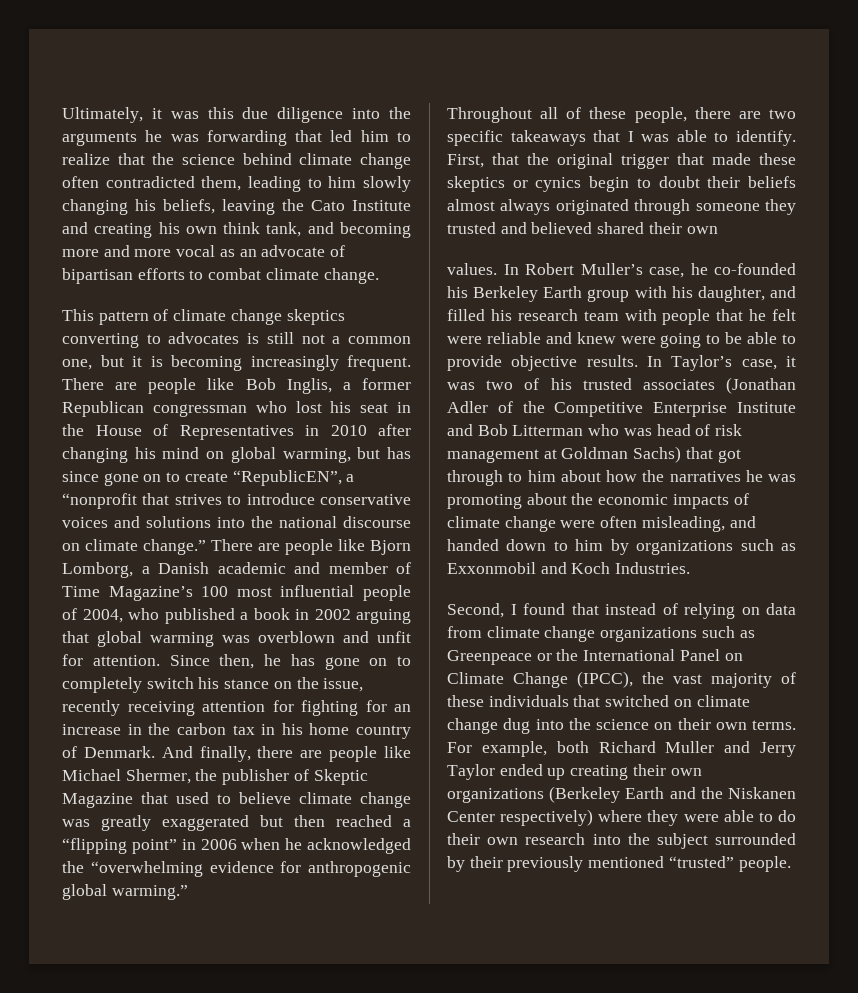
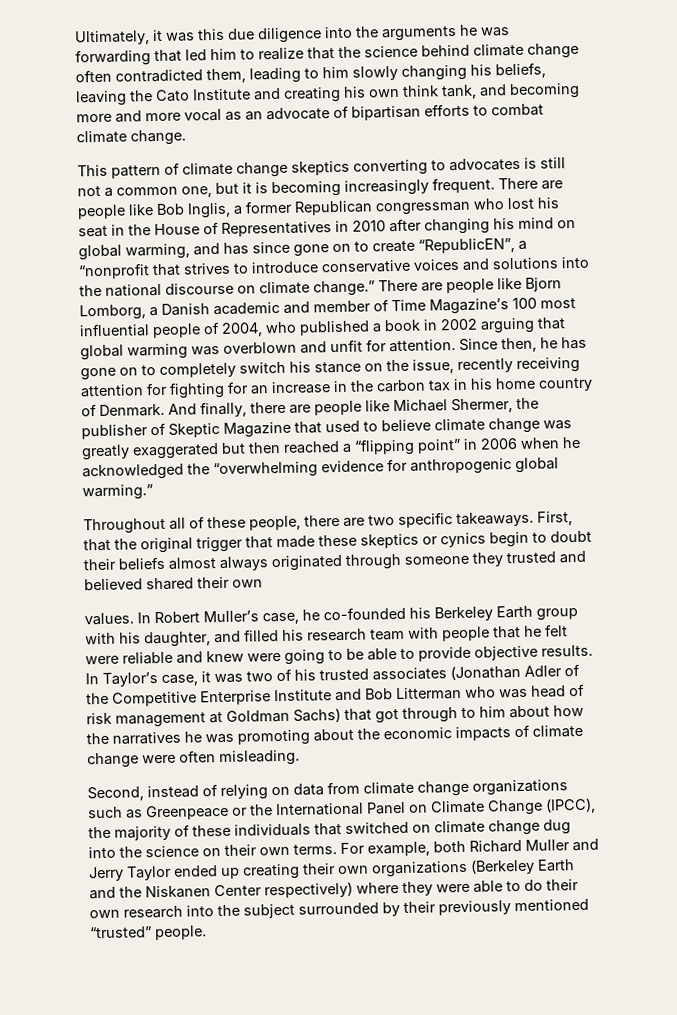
[357,447,381,459] but -> [193,242,220,256] and
[510,130,796,146] takeaways that I was able to identify. -> [456,511,534,528] takeaways.
[641,516,756,532] [447,539,796,555] [447,562,691,574] [447,603,599,618] misleading, and handed down to him by organizations such as Exxonmobil and Koch Industries. // Second, I found that -> [219,749,300,767] [87,786,144,802] misleading. // Second,
[673,674,702,684] vast -> (111, 832) none

